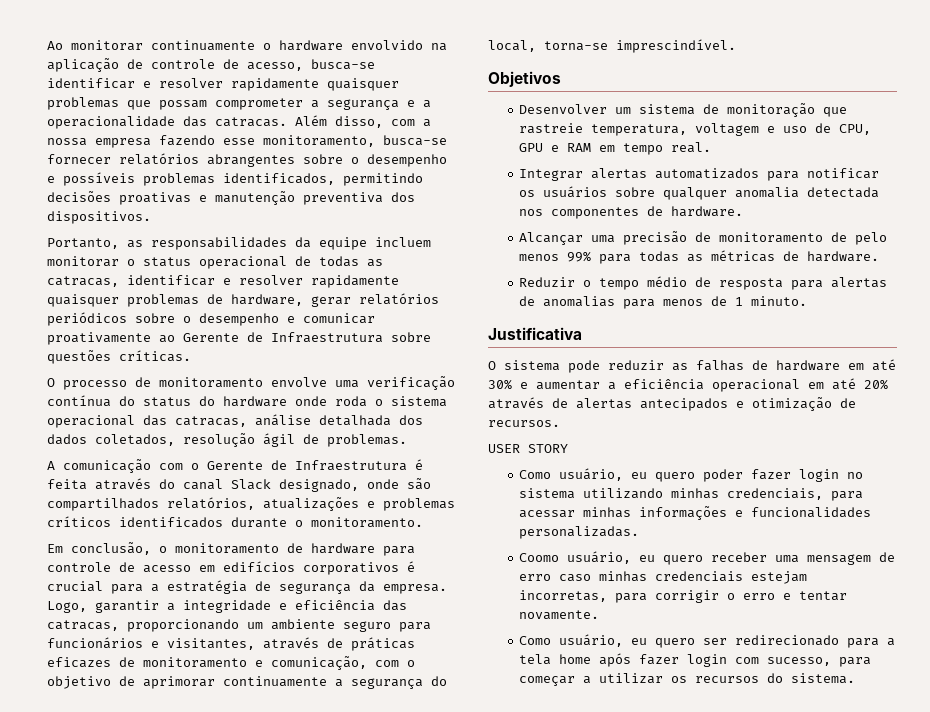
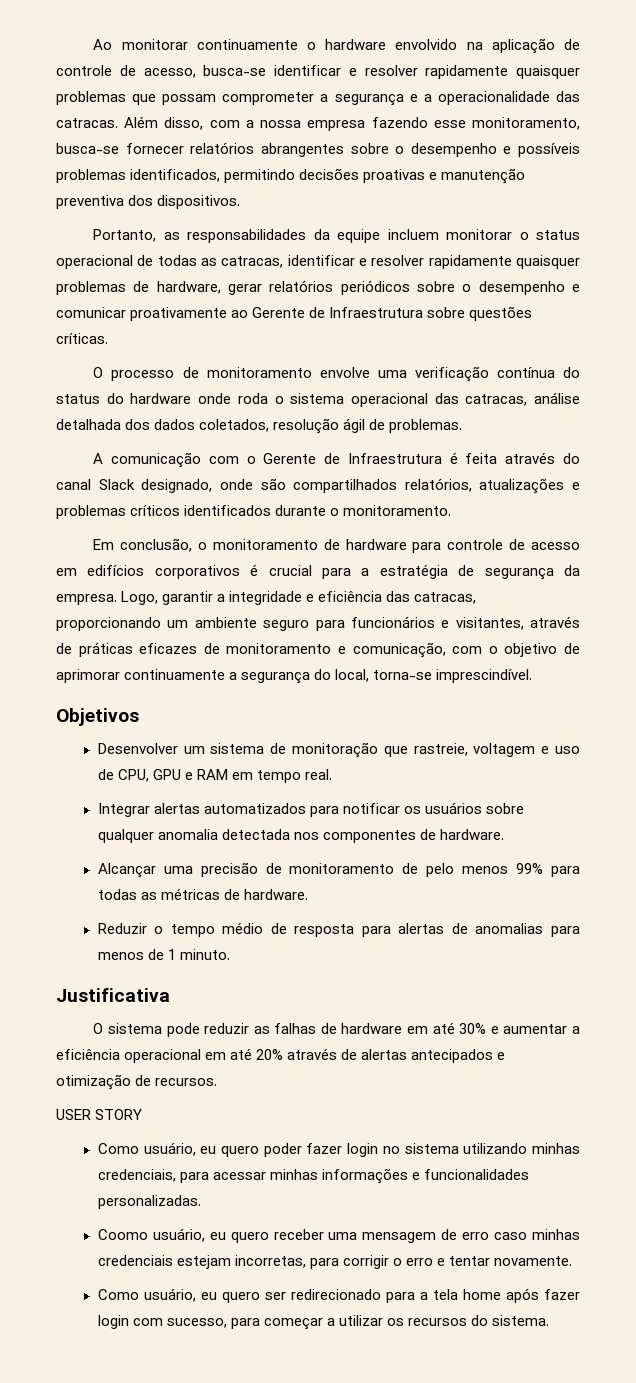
[519,123,688,136] rastreie temperatura, -> [413,743,468,756] rastreie,

